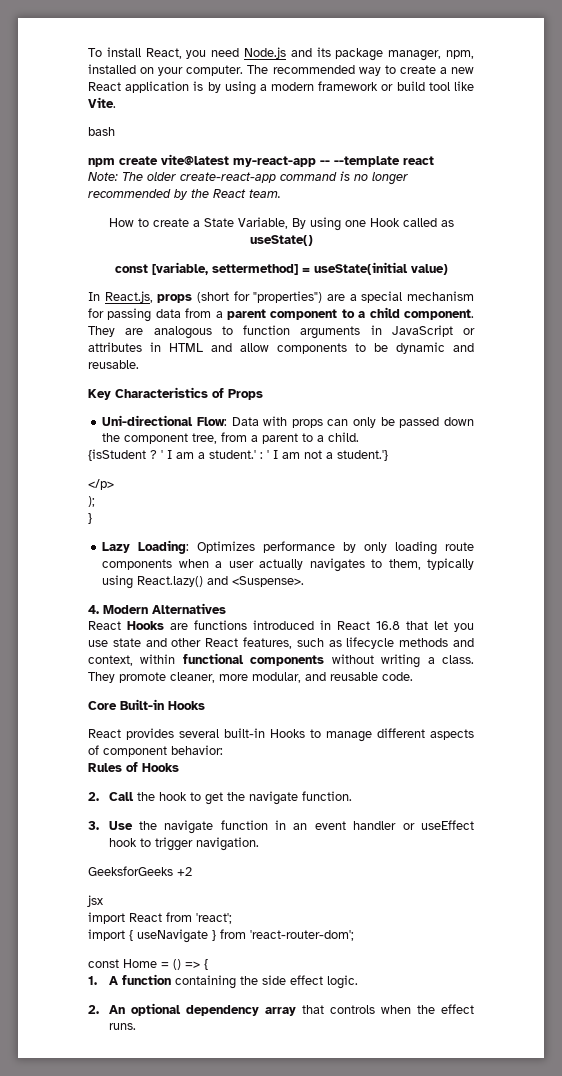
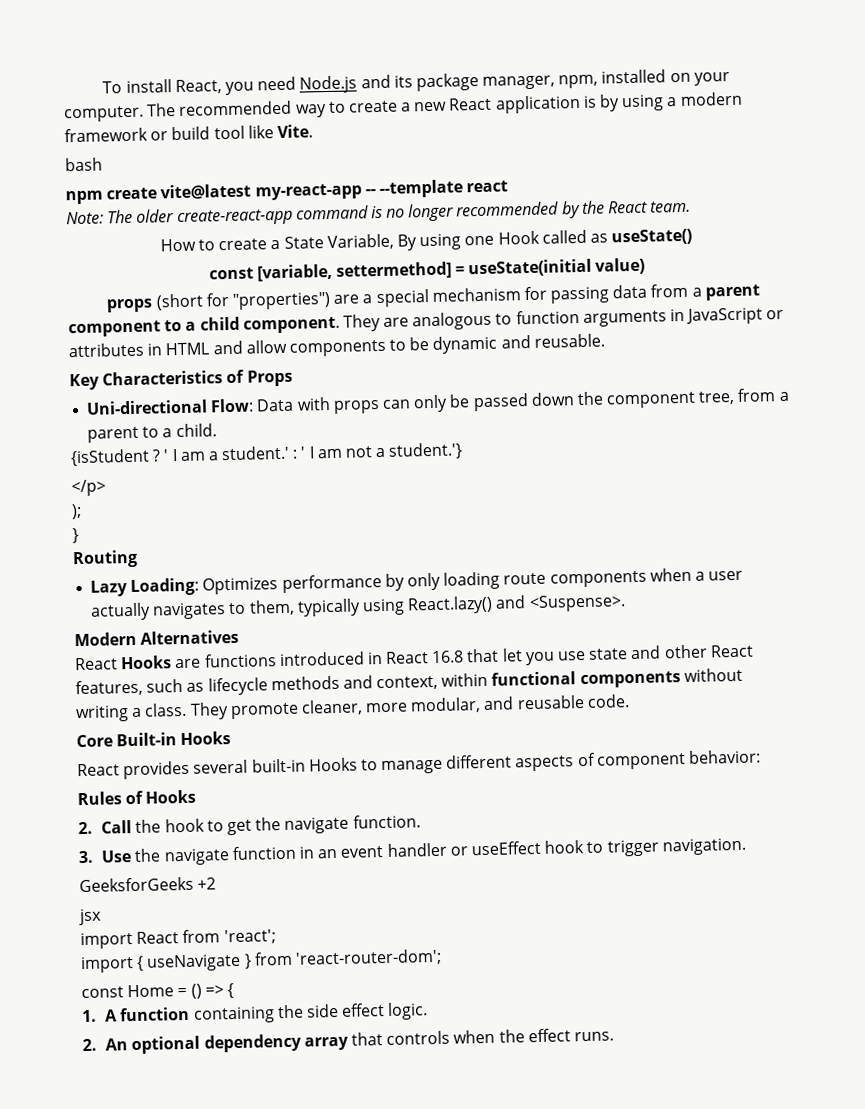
[88,291,153,303] In React.js, -> (646, 266) none
(92, 518) none -> [72,549,138,569] // Routing
[88,605,99,614] 4. -> (626, 603) none

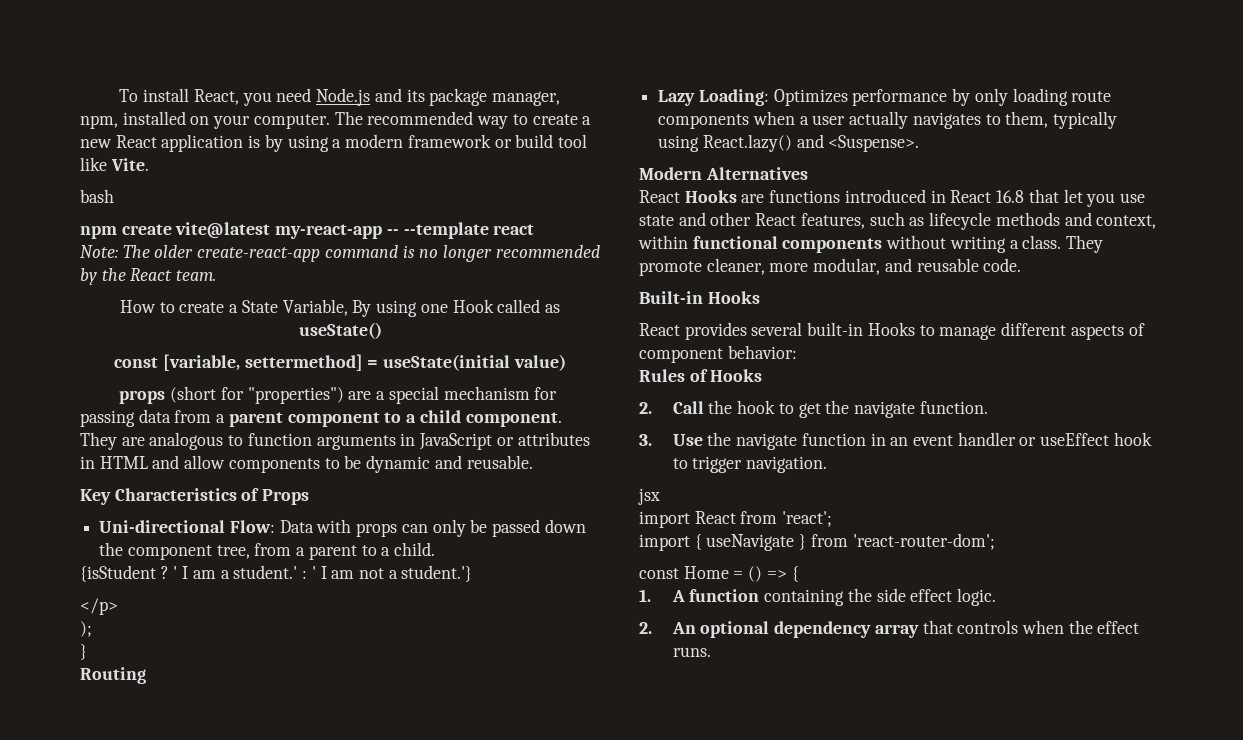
[76,734,113,748] Core -> (1022, 265) none
[79,876,217,893] // GeeksforGeeks +2 -> (828, 464) none

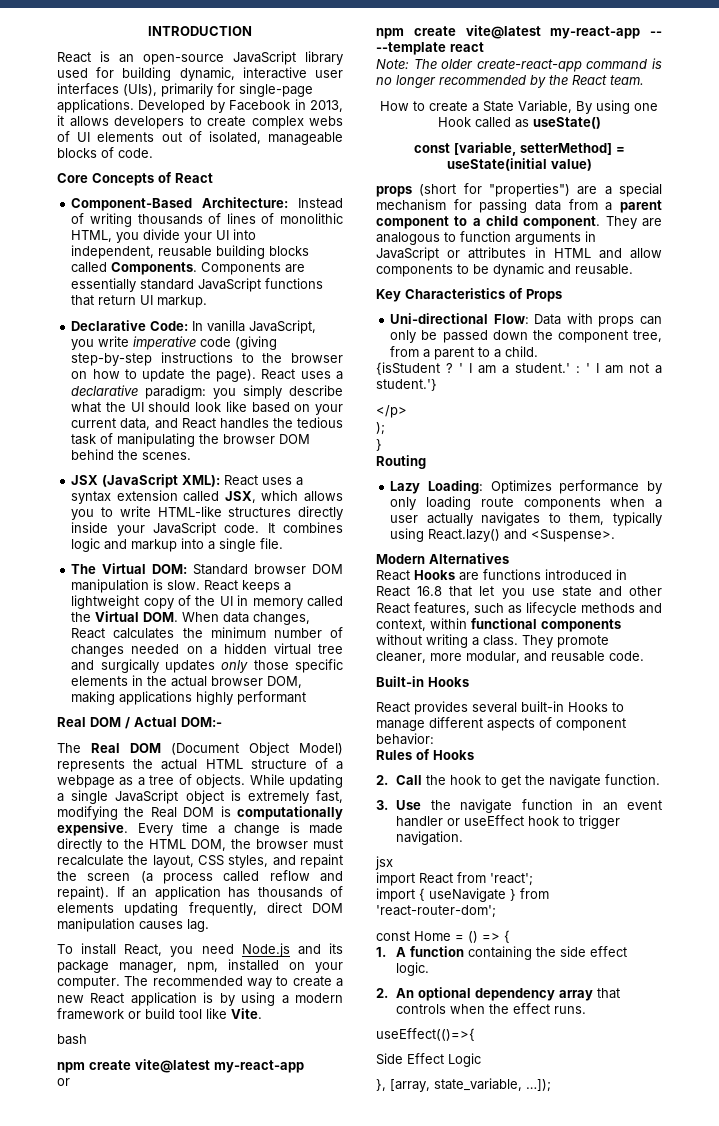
(119, 95) none -> [148,26,252,36] [57,51,343,65] [57,67,343,81] [57,83,313,97] [57,99,343,113] [57,115,343,129] [57,131,343,145] [57,147,153,158] [57,172,213,186] [71,197,343,211] [71,213,343,227] [71,229,257,243] [71,245,310,259] [71,262,306,275] [71,278,324,292] [71,295,208,308] [71,320,317,334] [71,336,278,350] [71,352,343,366] [71,369,343,382] [71,385,343,399] [71,401,343,415] [71,417,343,430] [71,433,311,447] [71,449,192,460] [71,474,304,488] [71,490,343,504] [71,506,343,520] [71,522,343,536] [71,538,284,552] [71,563,343,575] [71,579,292,593] [71,595,343,609] [71,611,311,625] [71,627,343,639] [71,643,343,657] [71,659,343,673] [71,675,303,688] [71,691,307,705] [57,717,222,729] [57,742,343,756] [57,758,343,772] [57,774,343,788] [57,790,343,804] [57,806,343,820] [57,822,343,836] [57,838,343,852] [57,854,343,868] [57,870,343,884] [57,886,343,900] [57,902,343,916] [57,918,209,932] INTRODUCTION // React is an open-source JavaScript library used for building dynamic, interactive user interfaces (UIs), primarily for single-page applications. Developed by Facebook in 2013, it allows developers to create complex webs of UI elements out of isolated, manageable blocks of code. // Core Concepts of React // Component-Based Architecture: Instead of writing thousands of lines of monolithic HTML, you divide your UI into independent, reusable building blocks called Components. Components are essentially standard JavaScript functions that return UI markup. // Declarative Code: In vanilla JavaScript, you write imperative code (giving step-by-step instructions to the browser on how to update the page). React uses a declarative paradigm: you simply describe what the UI should look like based on your current data, and React handles the tedious task of manipulating the browser DOM behind the scenes. // JSX (JavaScript XML): React uses a syntax extension called JSX, which allows you to write HTML-like structures directly inside your JavaScript code. It combines logic and markup into a single file. // The Virtual DOM: Standard browser DOM manipulation is slow. React keeps a lightweight copy of the UI in memory called the Virtual DOM. When data changes, React calculates the minimum number of changes needed on a hidden virtual tree and surgically updates only those specific elements in the actual browser DOM, making applications highly performant // Real DOM / Actual DOM:- // The Real DOM (Document Object Model) represents the actual HTML structure of a webpage as a tree of objects. While updating a single JavaScript object is extremely fast, modifying the Real DOM is computationally expensive. Every time a change is made directly to the HTML DOM, the browser must recalculate the layout, CSS styles, and repaint the screen (a process called reflow and repaint). If an application has thousands of elements updating frequently, direct DOM manipulation causes lag. //
(383, 231) none -> [57,1078,70,1086] [376,25,641,39] // or // npm create vite@latest my-react-app
[244,354,363,371] settermethod] -> [519,143,612,155] setterMethod]
(711, 652) none -> [376,1028,475,1041] [376,1053,481,1067] [376,1078,551,1092] // useEffect(()=>{ // Side Effect Logic // }, [array, state_variable, …]);

